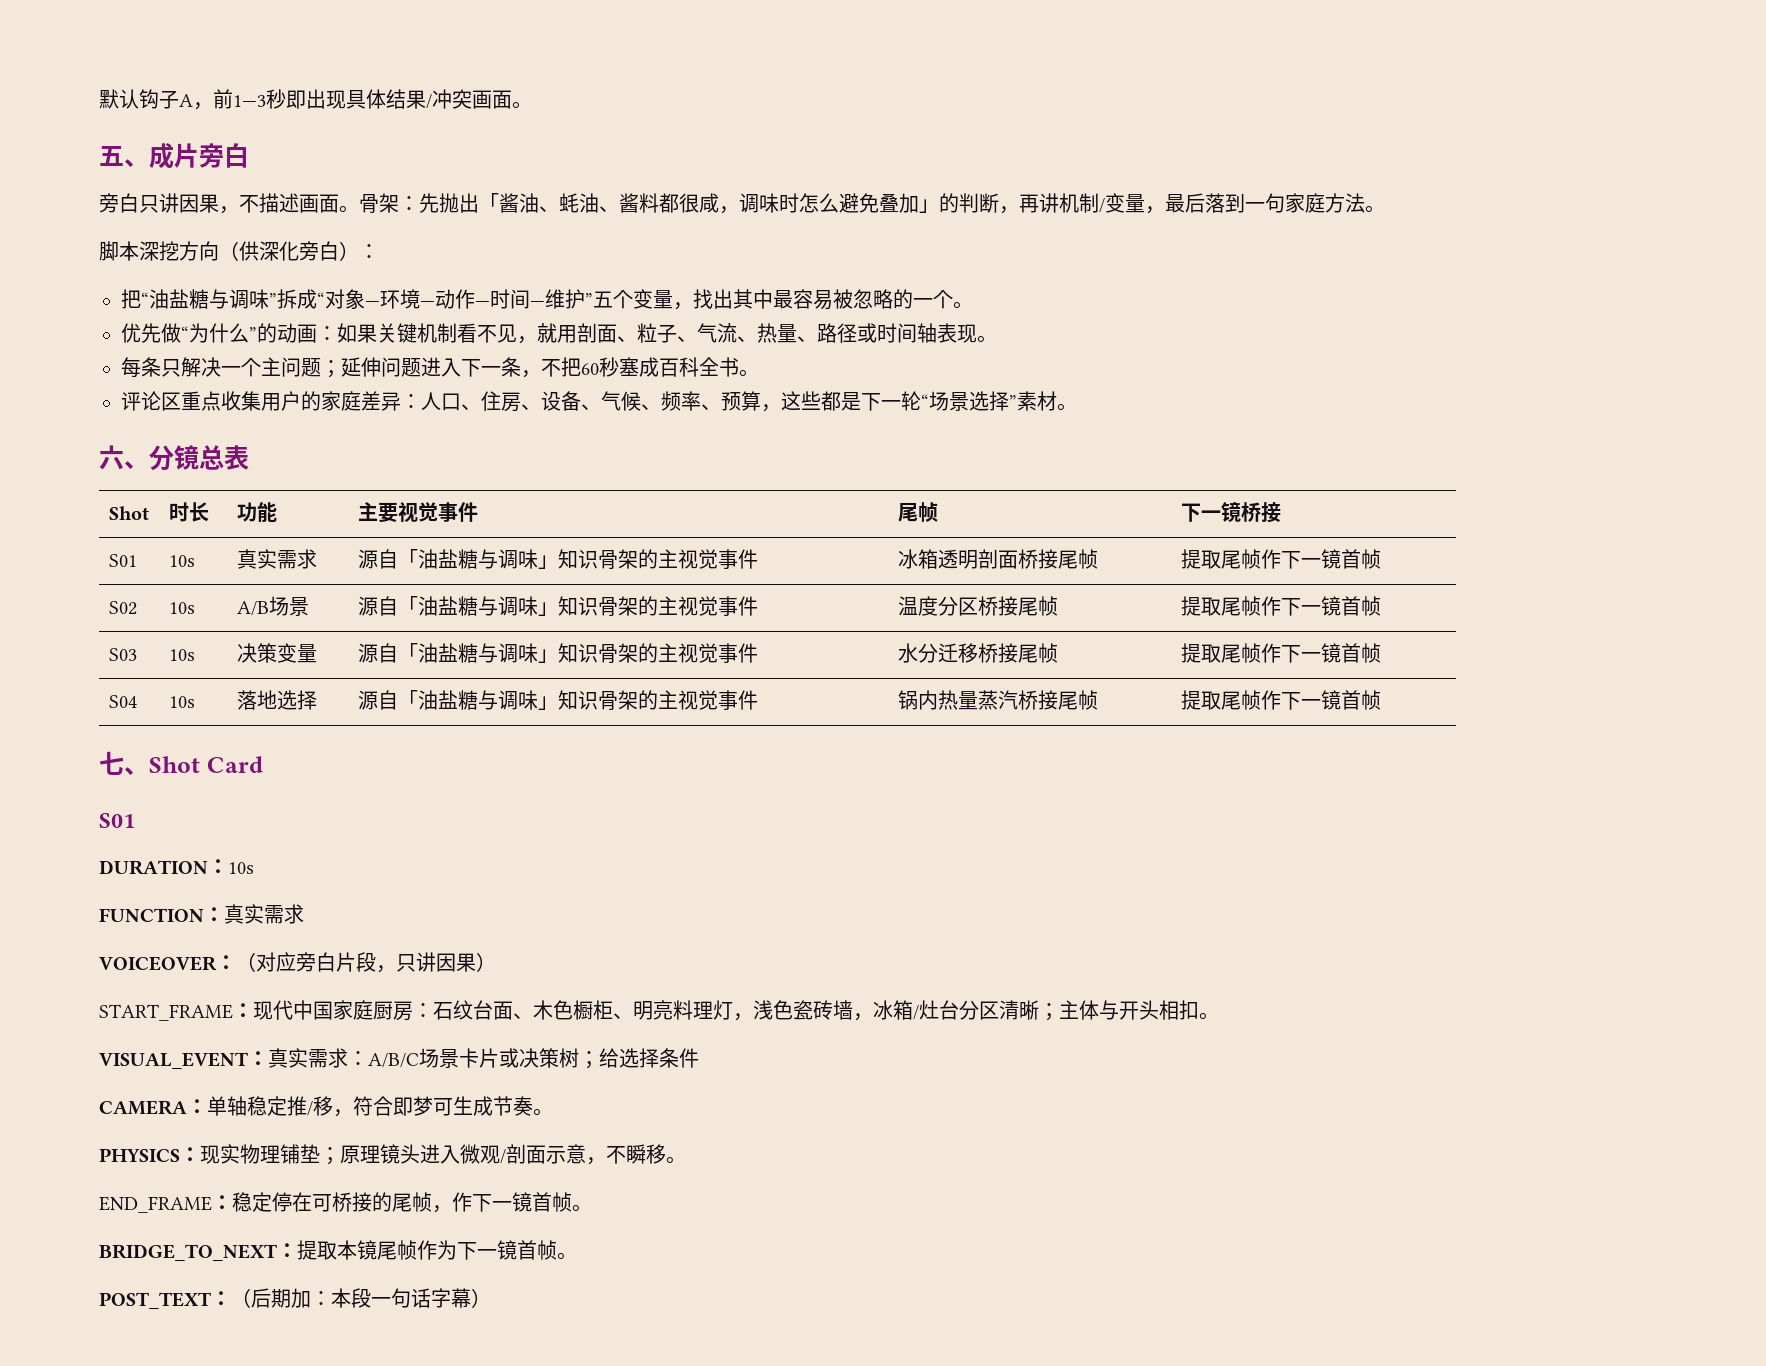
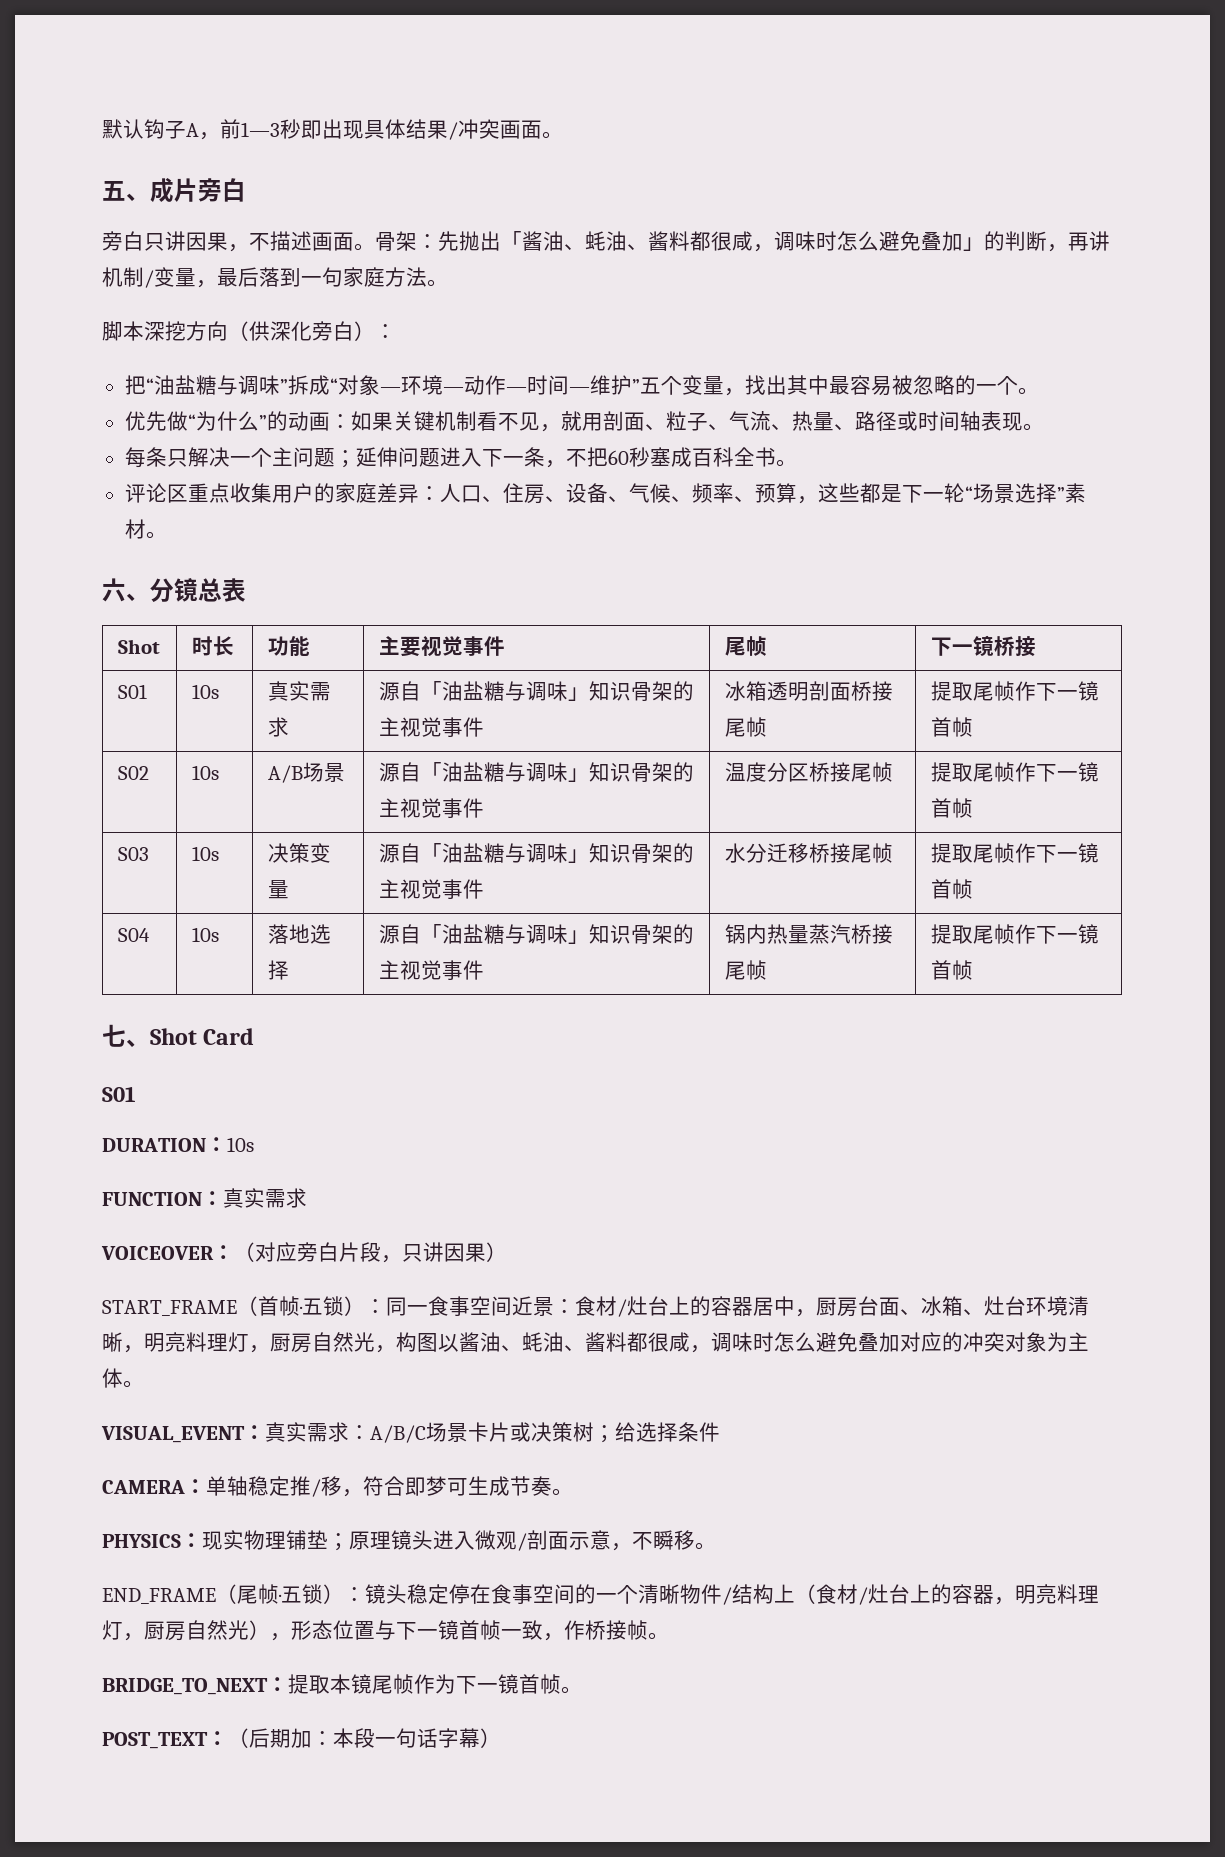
[233,1000,1199,1021] ：现代中国家庭厨房：石纹台面、木色橱柜、明亮料理灯，浅色瓷砖墙，冰箱/灶台分区清晰；主体与开头相扣 -> [237,1296,1089,1317] [102,1332,1089,1353] [102,1368,123,1388] （首帧·五锁）：同一食事空间近景：食材/灶台上的容器居中，厨房台面、冰箱、灶台环境清晰，明亮料理灯，厨房自然光，构图以酱油、蚝油、酱料都很咸，调味时怎么避免叠加对应的冲突对象为主体
[212,1192,552,1213] ：稳定停在可桥接的尾帧，作下一镜首 -> [216,1584,1099,1605] [102,1620,627,1641] （尾帧·五锁）：镜头稳定停在食事空间的一个清晰物件/结构上（食材/灶台上的容器，明亮料理灯，厨房自然光），形态位置与下一镜首帧一致，作桥接

